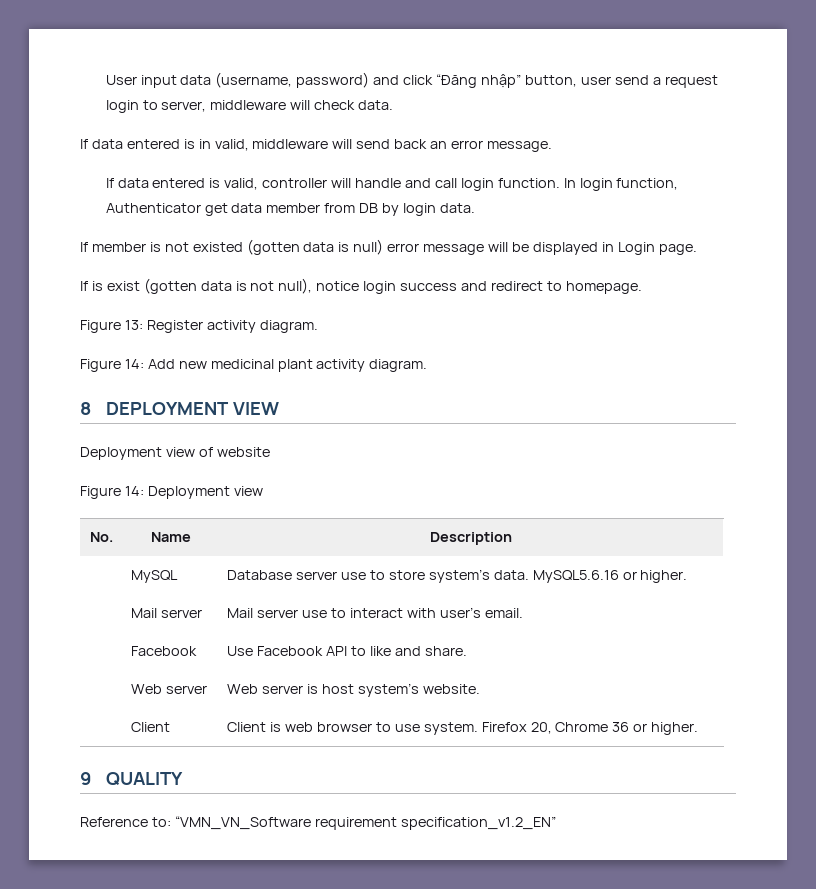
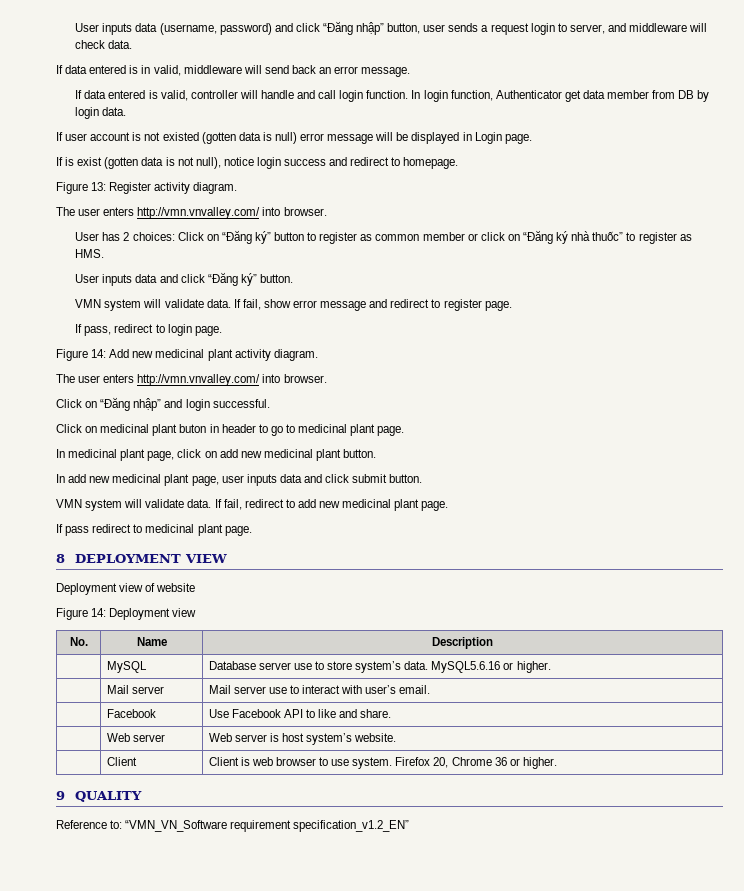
[105,75,177,88] User input -> [75,23,133,35] User inputs
[614,75,649,85] send -> [448,23,479,32] sends
(207, 106) none -> [607,23,626,32] and
[91,242,146,252] member -> [65,132,131,141] user account
(318, 326) none -> [56,207,327,219] [75,230,692,244] [75,249,105,258] [75,272,293,286] [75,299,512,311] [75,324,222,336] // The user enters http://vmn.vnvalley.com/ into browser. // User has 2 choices: Click on “Đăng ký” button to register as common member or click on “Đăng ký nhà thuốc” to register as HMS. // User inputs data and click “Đăng ký” button. // VMN system will validate data. If fail, show error message and redirect to register page. // If pass, redirect to login page.
(428, 365) none -> [56,374,327,386] [56,397,270,411] [56,424,405,436] [56,449,377,461] [56,474,423,486] [56,499,449,511] [56,524,252,536] // The user enters http://vmn.vnvalley.com/ into browser. // Click on “Đăng nhập” and login successful. // Click on medicinal plant buton in header to go to medicinal plant page. // In medicinal plant page, click on add new medicinal plant button. // In add new medicinal plant page, user inputs data and click submit button. // VMN system will validate data. If fail, redirect to add new medicinal plant page. // If pass redirect to medicinal plant page.

